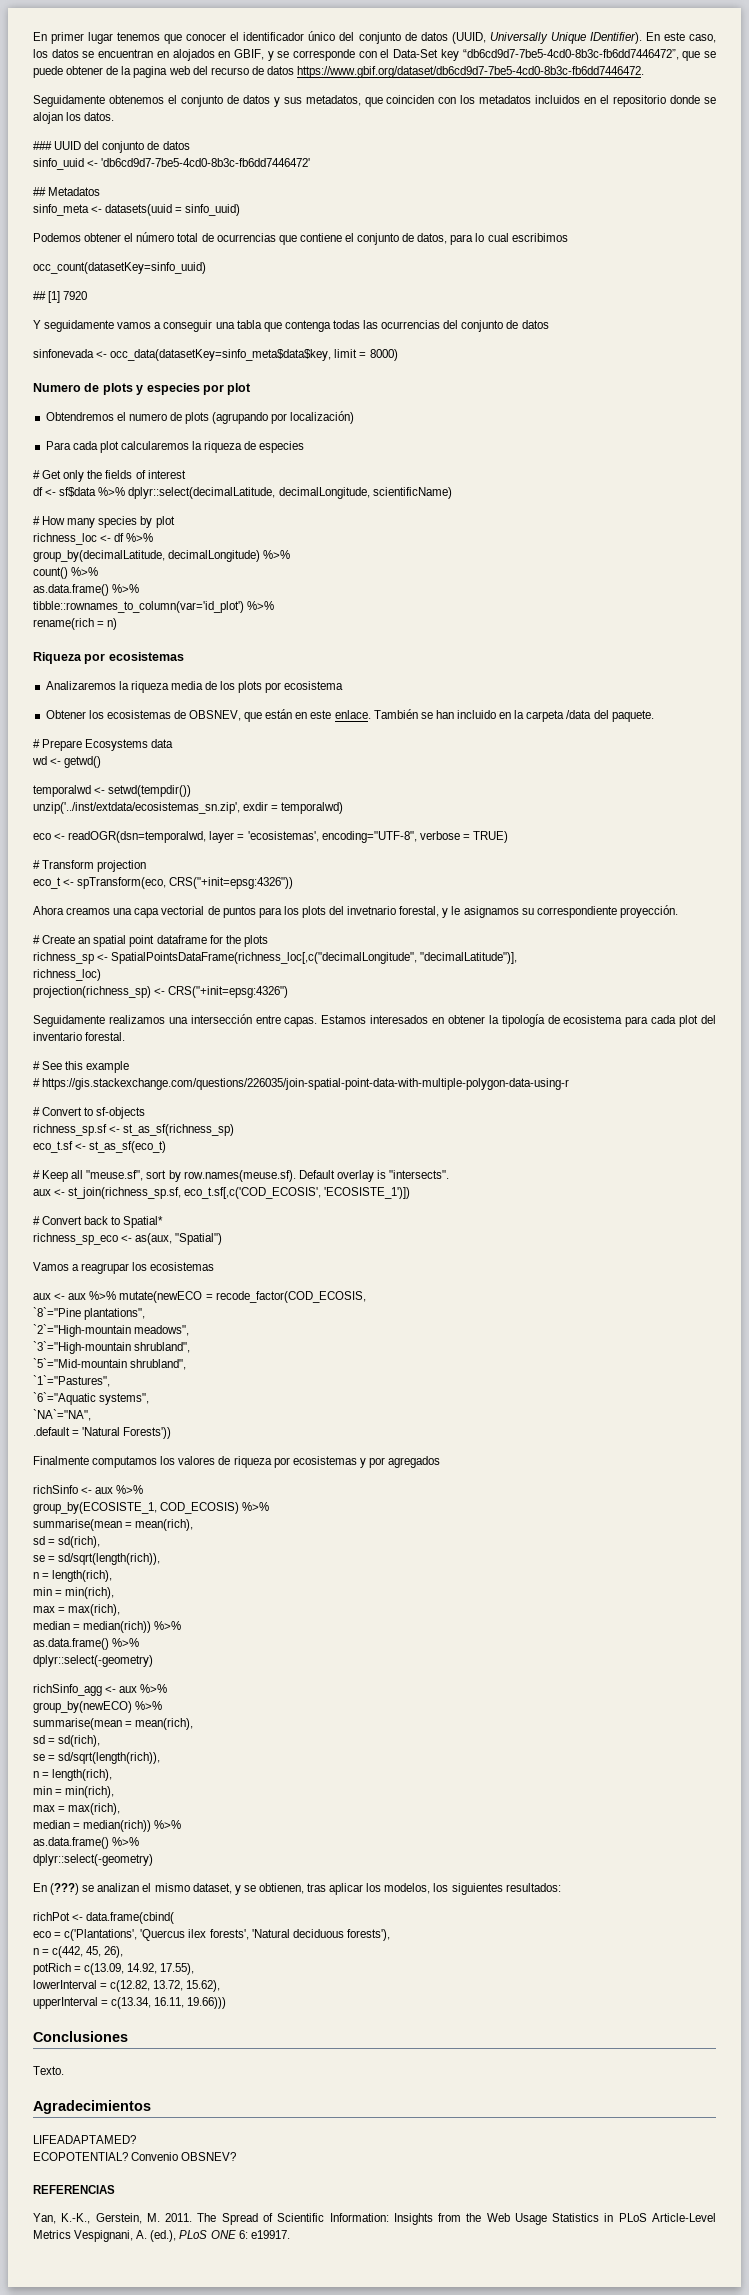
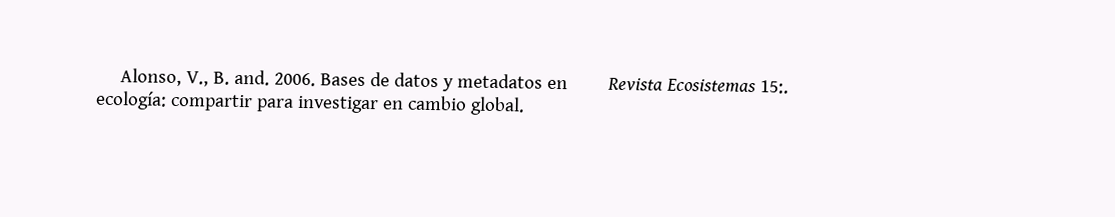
[33,31,716,44] [33,49,716,61] [33,66,645,78] [33,95,717,107] [33,112,115,124] [33,141,190,153] [33,158,311,170] [33,187,101,196] [33,204,241,216] [33,232,568,245] [33,262,206,274] [33,291,88,303] [33,320,549,332] [33,349,398,361] [33,383,252,395] [45,411,355,424] [45,441,305,453] [33,470,186,482] [33,487,452,499] [33,516,175,528] [33,533,154,545] [33,550,291,562] [33,567,99,579] [33,584,140,596] [33,601,275,613] [33,618,118,630] [33,652,184,664] [45,681,344,693] [45,709,654,722] [33,739,174,751] [32,756,102,768] [33,785,192,797] [33,802,344,814] [33,831,508,843] [33,860,147,872] [33,877,294,889] [33,905,678,918] [33,935,268,947] [33,952,518,964] [33,969,101,981] [33,986,289,998] [33,1014,716,1027] [33,1032,126,1041] [33,1061,130,1073] [33,1078,570,1090] [33,1107,146,1119] [33,1124,235,1136] [33,1141,167,1153] [33,1170,450,1182] [33,1187,411,1199] [33,1216,164,1228] [33,1233,223,1245] [33,1262,215,1274] [33,1291,366,1303] [33,1307,146,1320] [33,1324,190,1337] [33,1341,191,1354] [33,1358,187,1370] [33,1375,110,1387] [33,1392,150,1405] [33,1409,91,1421] [33,1427,172,1439] [33,1456,441,1468] [33,1485,144,1494] [33,1502,270,1514] [33,1519,194,1531] [33,1536,101,1548] [33,1553,161,1565] [33,1570,113,1582] [33,1587,115,1599] [33,1604,121,1616] [33,1621,182,1633] [33,1638,140,1650] [33,1655,153,1667] [33,1684,168,1696] [33,1701,163,1713] [33,1718,194,1730] [33,1735,101,1747] [33,1752,161,1764] [33,1769,113,1781] [33,1786,115,1798] [33,1803,121,1815] [33,1820,182,1832] [33,1837,140,1849] [33,1854,153,1866] [33,1883,561,1895] [33,1912,175,1924] [33,1929,390,1941] [33,1946,124,1958] [33,1963,195,1975] [33,1980,221,1992] [33,1997,227,2009] [33,2031,128,2042] [33,2066,64,2075] [33,2100,151,2114] [33,2135,136,2144] [33,2152,237,2161] [33,2185,115,2194] [33,2213,717,2225] [33,2230,290,2242] En primer lugar tenemos que conocer el identificador único del conjunto de datos (UUID, Universally Unique IDentifier). En este caso, los datos se encuentran en alojados en GBIF, y se corresponde con el Data-Set key “db6cd9d7-7be5-4cd0-8b3c-fb6dd7446472”, que se puede obtener de la pagina web del recurso de datos https://www.gbif.org/dataset/db6cd9d7-7be5-4cd0-8b3c-fb6dd7446472. // Seguidamente obtenemos el conjunto de datos y sus metadatos, que coinciden con los metadatos incluidos en el repositorio donde se alojan los datos. // ### UUID del conjunto de datos // sinfo_uuid <- 'db6cd9d7-7be5-4cd0-8b3c-fb6dd7446472' // ## Metadatos // sinfo_meta <- datasets(uuid = sinfo_uuid) // Podemos obtener el número total de ocurrencias que contiene el conjunto de datos, para lo cual escribimos // occ_count(datasetKey=sinfo_uuid) // ## [1] 7920 // Y seguidamente vamos a conseguir una tabla que contenga todas las ocurrencias del conjunto de datos // sinfonevada <- occ_data(datasetKey=sinfo_meta$data$key, limit = 8000) // Numero de plots y especies por plot // Obtendremos el numero de plots (agrupando por localización) // Para cada plot calcularemos la riqueza de especies // # Get only the fields of interest // df <- sf$data %>% dplyr::select(decimalLatitude, decimalLongitude, scientificName) // # How many species by plot // richness_loc <- df %>% // group_by(decimalLatitude, decimalLongitude) %>% // count() %>% // as.data.frame() %>% // tibble::rownames_to_column(var='id_plot') %>% // rename(rich = n) // Riqueza por ecosistemas // Analizaremos la riqueza media de los plots por ecosistema // Obtener los ecosistemas de OBSNEV, que están en este enlace. También se han incluido en la carpeta /data del paquete. // # Prepare Ecosystems data // wd <- getwd() // temporalwd <- setwd(tempdir()) // unzip('../inst/extdata/ecosistemas_sn.zip', exdir = temporalwd) // eco <- readOGR(dsn=temporalwd, layer = 'ecosistemas', encoding="UTF-8", verbose = TRUE) // # Transform projection // eco_t <- spTransform(eco, CRS("+init=epsg:4326")) // Ahora creamos una capa vectorial de puntos para los plots del invetnario forestal, y le asignamos su correspondiente proyección. // # Create an spatial point dataframe for the plots // richness_sp <- SpatialPointsDataFrame(richness_loc[,c("decimalLongitude", "decimalLatitude")], // richness_loc) // projection(richness_sp) <- CRS("+init=epsg:4326") // Seguidamente realizamos una intersección entre capas. Estamos interesados en obtener la tipología de ecosistema para cada plot del inventario forestal. // # See this example // # https://gis.stackexchange.com/questions/226035/join-spatial-point-data-with-multiple-polygon-data-using-r // # Convert to sf-objects // richness_sp.sf <- st_as_sf(richness_sp) // eco_t.sf <- st_as_sf(eco_t) // # Keep all "meuse.sf", sort by row.names(meuse.sf). Default overlay is "intersects". // aux <- st_join(richness_sp.sf, eco_t.sf[,c('COD_ECOSIS', 'ECOSISTE_1')]) // # Convert back to Spatial* // richness_sp_eco <- as(aux, "Spatial") // Vamos a reagrupar los ecosistemas // aux <- aux %>% mutate(newECO = recode_factor(COD_ECOSIS, // `8`="Pine plantations", // `2`="High-mountain meadows", // `3`="High-mountain shrubland", // `5`="Mid-mountain shrubland", // `1`="Pastures", // `6`="Aquatic systems", // `NA`="NA", // .default = 'Natural Forests')) // Finalmente computamos los valores de riqueza por ecosistemas y por agregados // richSinfo <- aux %>% // group_by(ECOSISTE_1, COD_ECOSIS) %>% // summarise(mean = mean(rich), // sd = sd(rich), // se = sd/sqrt(length(rich)), // n = length(rich), // min = min(rich), // max = max(rich), // median = median(rich)) %>% // as.data.frame() %>% // dplyr::select(-geometry) // richSinfo_agg <- aux %>% // group_by(newECO) %>% // summarise(mean = mean(rich), // sd = sd(rich), // se = sd/sqrt(length(rich)), // n = length(rich), // min = min(rich), // max = max(rich), // median = median(rich)) %>% // as.data.frame() %>% // dplyr::select(-geometry) // En (???) se analizan el mismo dataset, y se obtienen, tras aplicar los modelos, los siguientes resultados: // richPot <- data.frame(cbind( // eco = c('Plantations', 'Quercus ilex forests', 'Natural deciduous forests'), // n = c(442, 45, 26), // potRich = c(13.09, 14.92, 17.55), // lowerInterval = c(12.82, 13.72, 15.62), // upperInterval = c(13.34, 16.11, 19.66))) // Conclusiones // Texto. // Agradecimientos // LIFEADAPTAMED? // ECOPOTENTIAL? Convenio OBSNEV? // REFERENCIAS // Yan, K.-K., Gerstein, M. 2011. The Spread of Scientific Information: Insights from the Web Usage Statistics in PLoS Article-Level Metrics Vespignani, A. (ed.), PLoS ONE 6: e19917. -> [120,68,569,92] [95,90,525,116] [607,77,789,94] Alonso, V., B. and. 2006. Bases de datos y metadatos en ecología: compartir para investigar en cambio global. Revista Ecosistemas 15:.

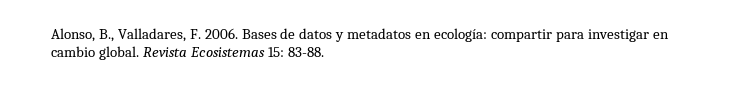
[186,69,271,87] V., B. and. -> [98,28,201,42] B., Valladares, F.
[759,80,789,94] 15:. -> [267,47,324,57] 15: 83-88.

